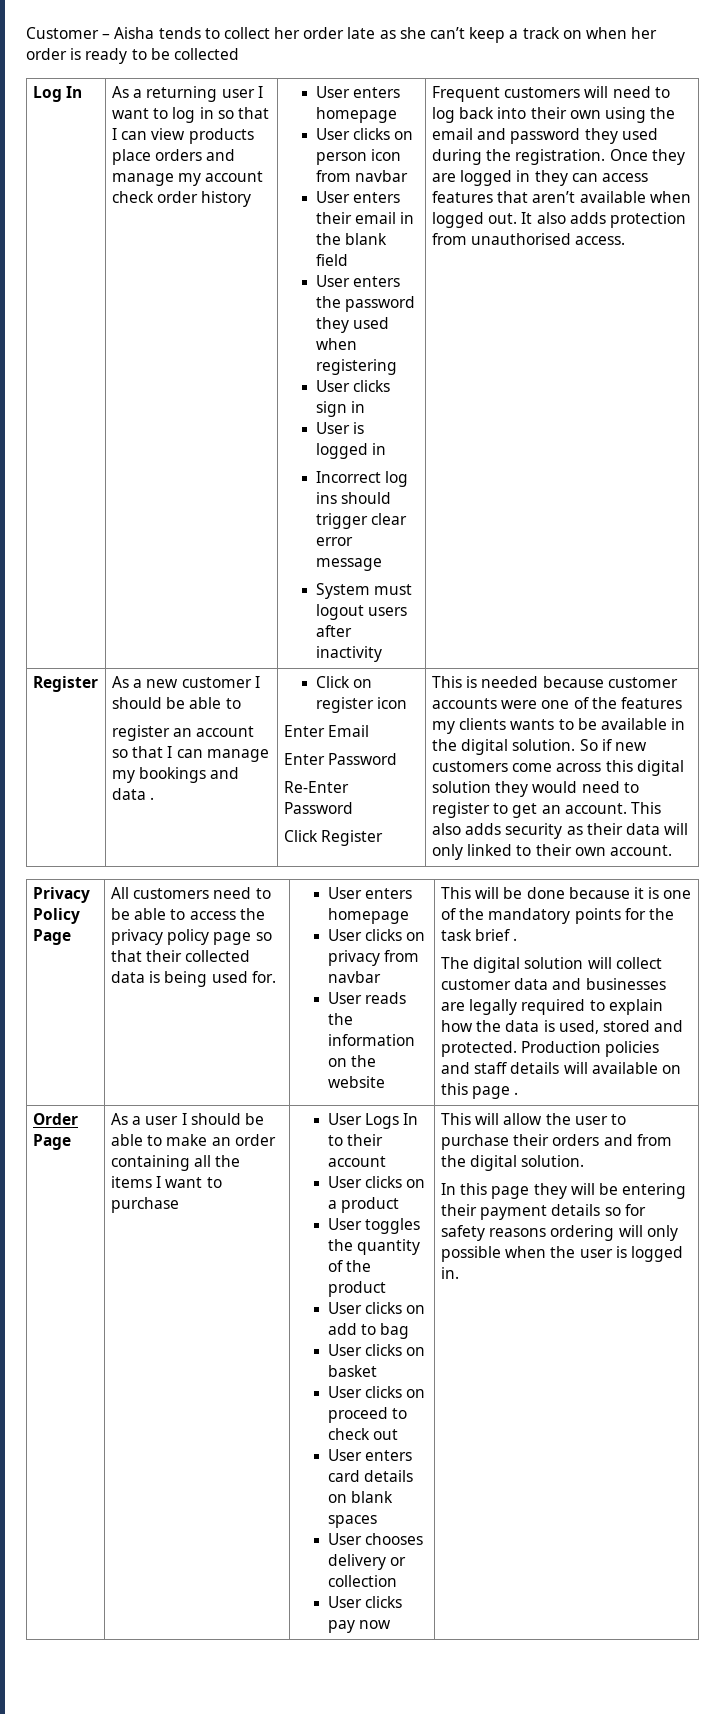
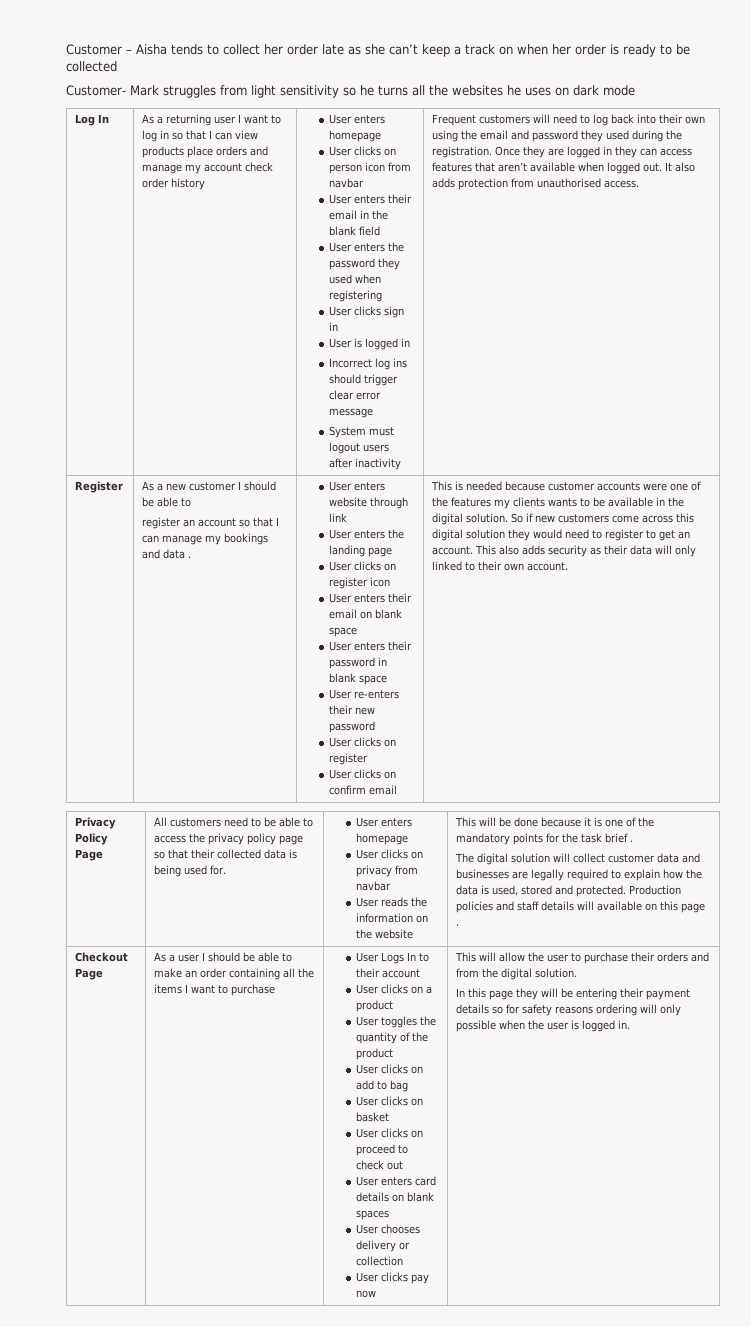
(239, 54) none -> [66,85,635,98] // Customer- Mark struggles from light sensitivity so he turns all the websites he uses on dark mode
[315,676,372,688] [315,697,407,713] [283,725,370,737] [283,753,398,765] [283,781,349,793] [283,802,353,814] [283,830,384,846] Click on register icon // Enter Email // Enter Password // Re-Enter Password // Click Register -> [329,481,386,491] [329,497,409,509] [329,513,348,522] [329,529,405,539] [329,545,393,557] [329,561,397,571] [329,577,391,589] [329,593,413,603] [329,609,403,619] [329,627,358,637] [329,641,413,651] [329,657,388,669] [329,673,388,685] [329,689,400,699] [329,705,376,715] [329,721,376,733] [329,737,397,747] [329,753,369,765] [329,769,397,779] [329,785,398,795] User enters website through link // User enters the landing page // User clicks on register icon // User enters their email on blank space // User enters their password in blank space // User re-enters their new password // User clicks on register // User clicks on confirm email
[32,1113,78,1125] Order -> [75,952,129,962] Checkout

